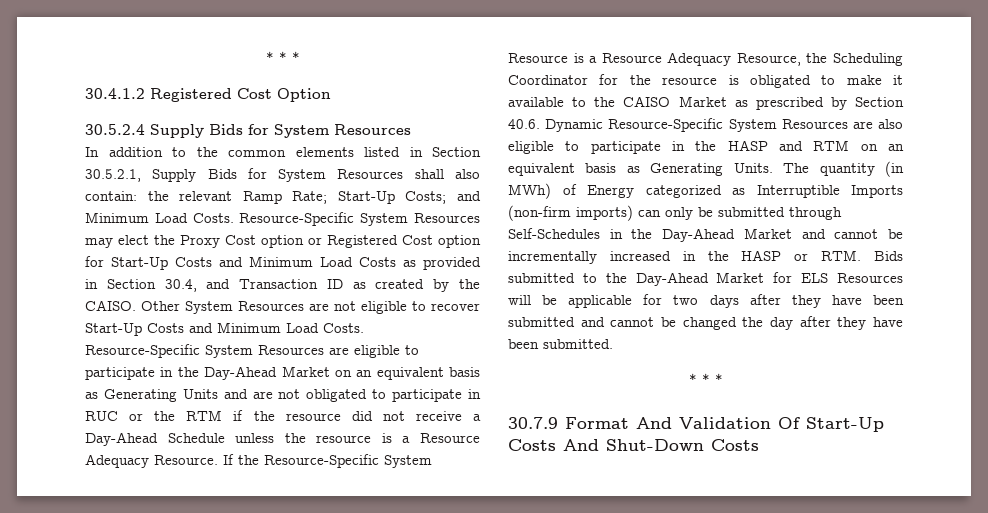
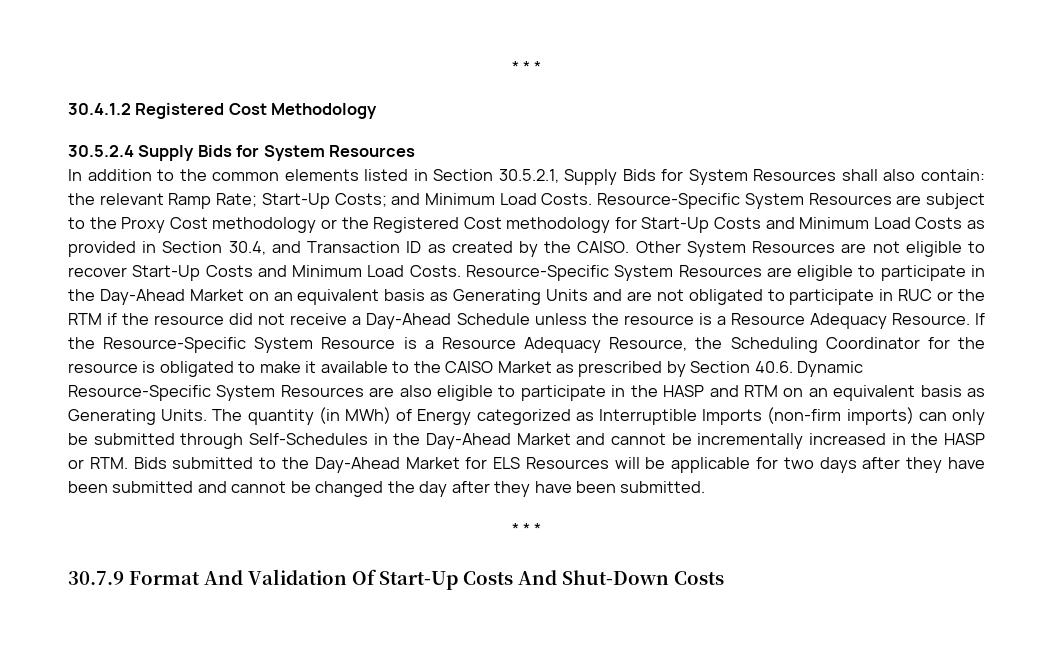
[277,88,331,102] Option -> [271,103,378,119] Methodology
[85,235,481,248] may elect the Proxy Cost option or Registered Cost option -> [896,193,985,209] [68,217,611,233] are subject to the Proxy Cost methodology or the Registered Cost methodology

